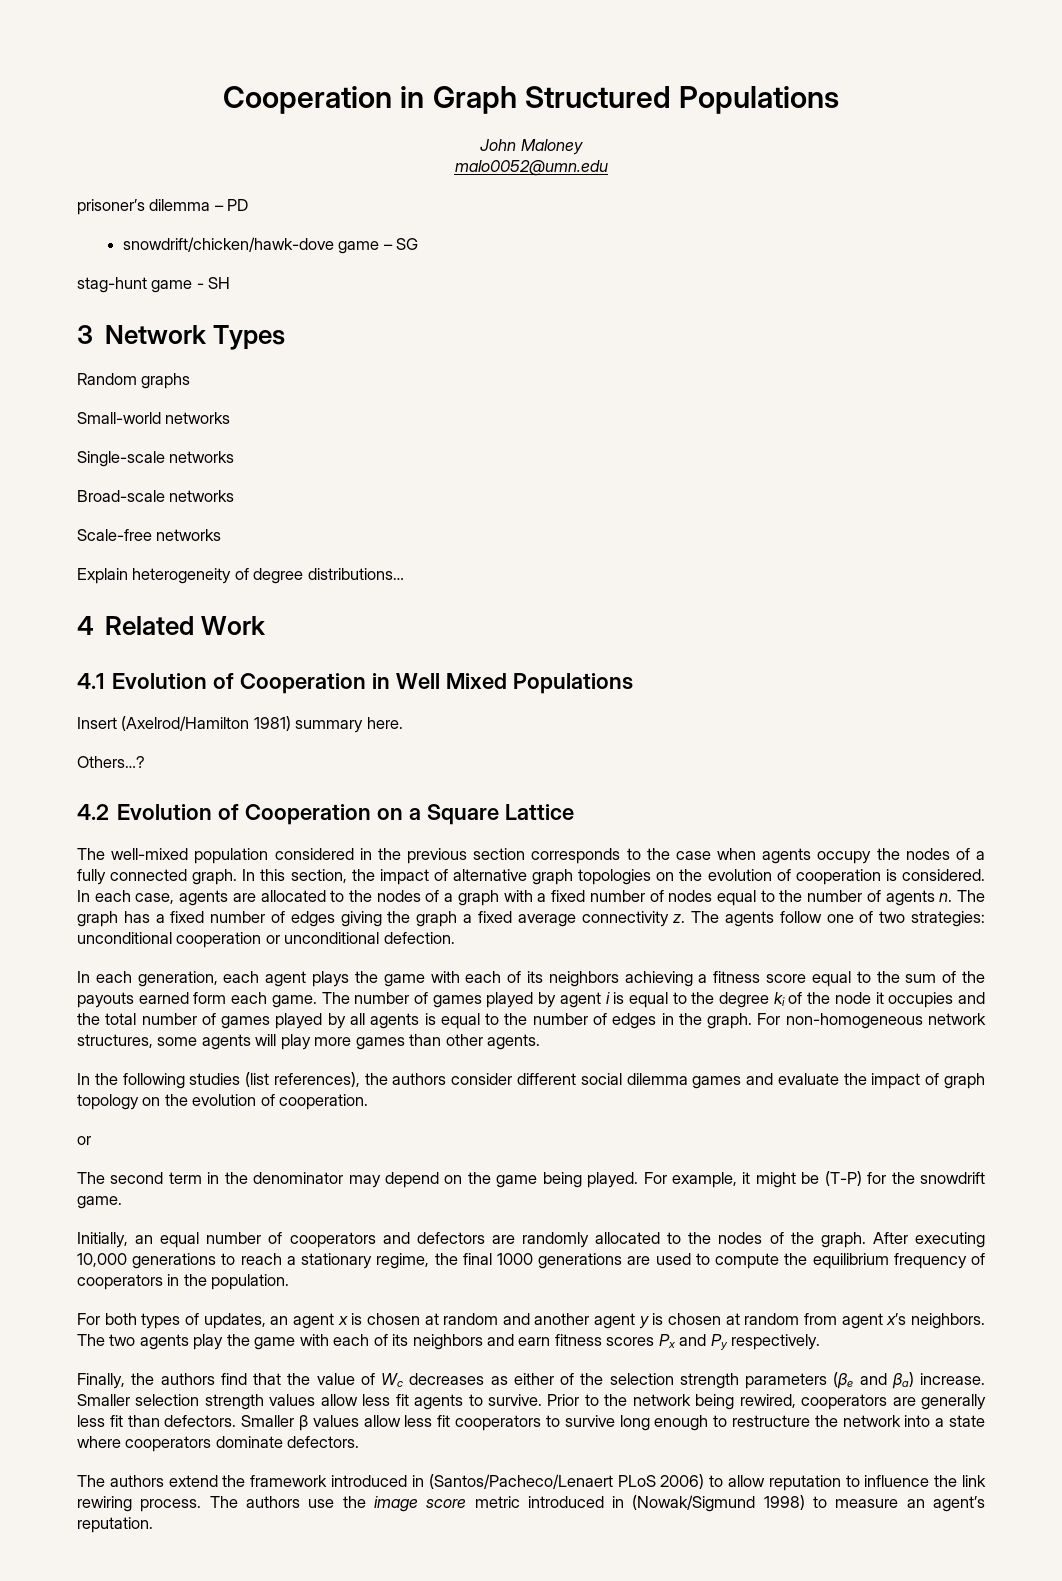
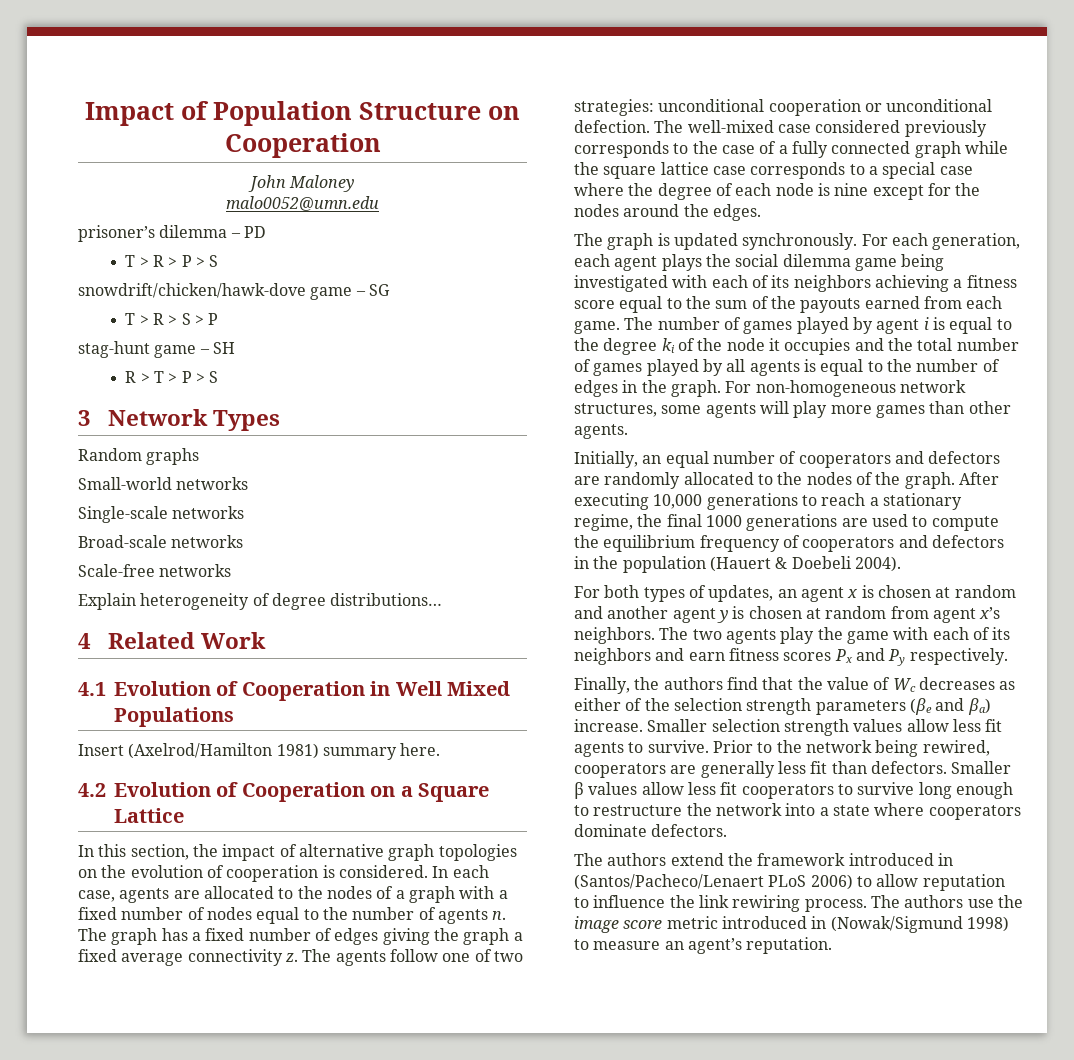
[223,86,839,114] Cooperation in Graph Structured Populations -> [85,101,520,126] [224,133,381,158] Impact of Population Structure on Cooperation
[123,237,419,254] [77,277,231,293] snowdrift/chicken/hawk-dove game – SG // stag-hunt game - SH -> [125,255,219,267] [78,283,390,300] [125,313,219,325] [78,341,235,358] [125,371,219,383] T > R > P > S // snowdrift/chicken/hawk-dove game – SG // T > R > S > P // stag-hunt game – SH // R > T > P > S
[77,756,145,768] // Others…? -> (441, 749) none
[77,848,985,864] [77,869,238,885] The well-mixed population considered in the previous section corresponds to the case when agents occupy the nodes of a fully connected graph. -> (184, 815) none
[77,971,90,983] // In -> [654,120,987,137] [574,141,1008,158] [574,162,973,179] [574,183,981,200] [574,204,761,221] [574,233,888,250] The well-mixed case considered previously corresponds to the case of a fully connected graph while the square lattice case corresponds to a special case where the degree of each node is nine except for the nodes around the edges. // The graph is updated synchronously. For
[383,974,425,987] game -> [735,254,945,271] [574,275,668,292] social dilemma game being investigated
[193,992,227,1004] form -> [923,296,962,309] from
[77,1072,986,1089] [77,1094,369,1110] [77,1136,91,1145] [77,1171,986,1188] [77,1196,122,1209] // In the following studies (list references), the authors consider different social dilemma games and evaluate the impact of graph topology on the evolution of cooperation. // or // The second term in the denominator may depend on the game being played. For example, it might be (T-P) for the snowdrift game. -> (628, 431) none
[167,1274,290,1290] in the population. -> [898,535,1004,548] [574,556,901,573] and defectors in the population (Hauert & Doebeli 2004).

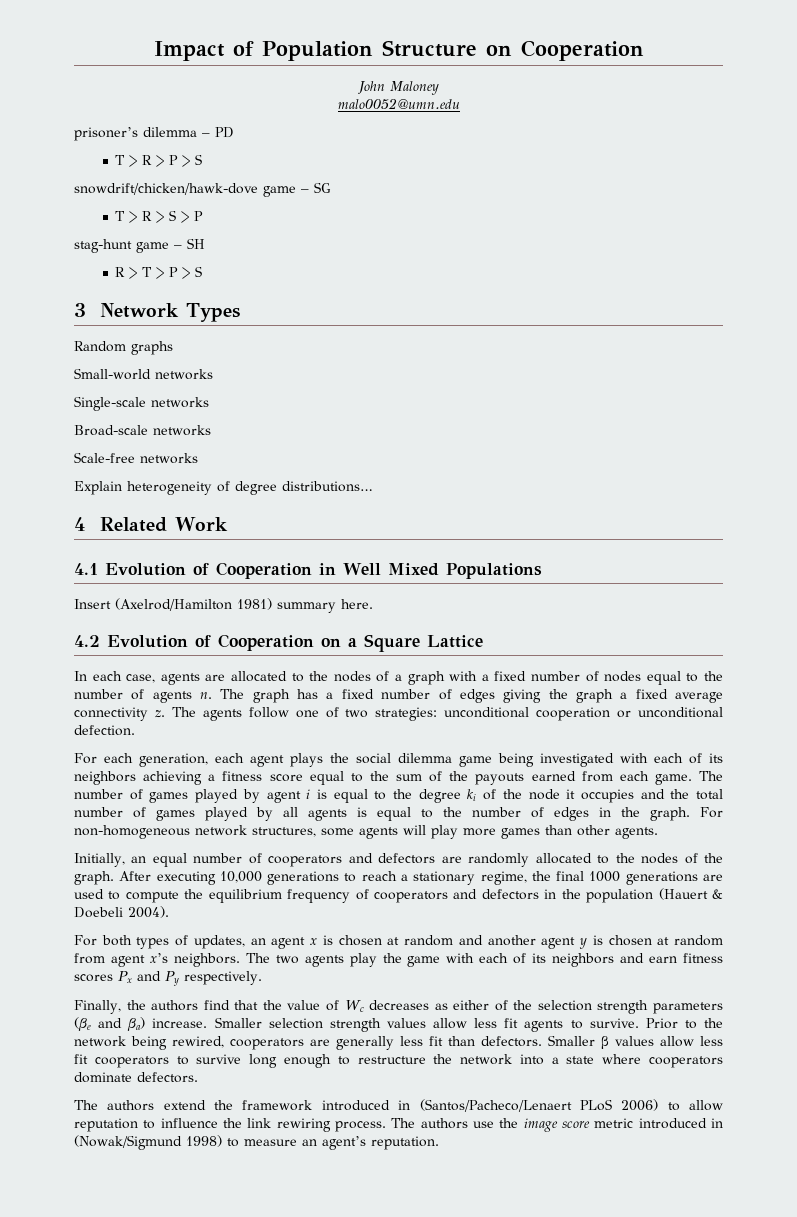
[98,844,517,861] [78,865,449,882] this section, the impact of alternative graph topologies on the evolution of cooperation is considered. In -> (87, 676) none
[654,120,987,137] [574,141,1008,158] [574,162,973,179] [574,183,981,200] [574,204,761,221] [574,233,858,250] The well-mixed case considered previously corresponds to the case of a fully connected graph while the square lattice case corresponds to a special case where the degree of each node is nine except for the nodes around the edges. // The graph is updated synchronously. -> (135, 730) //

